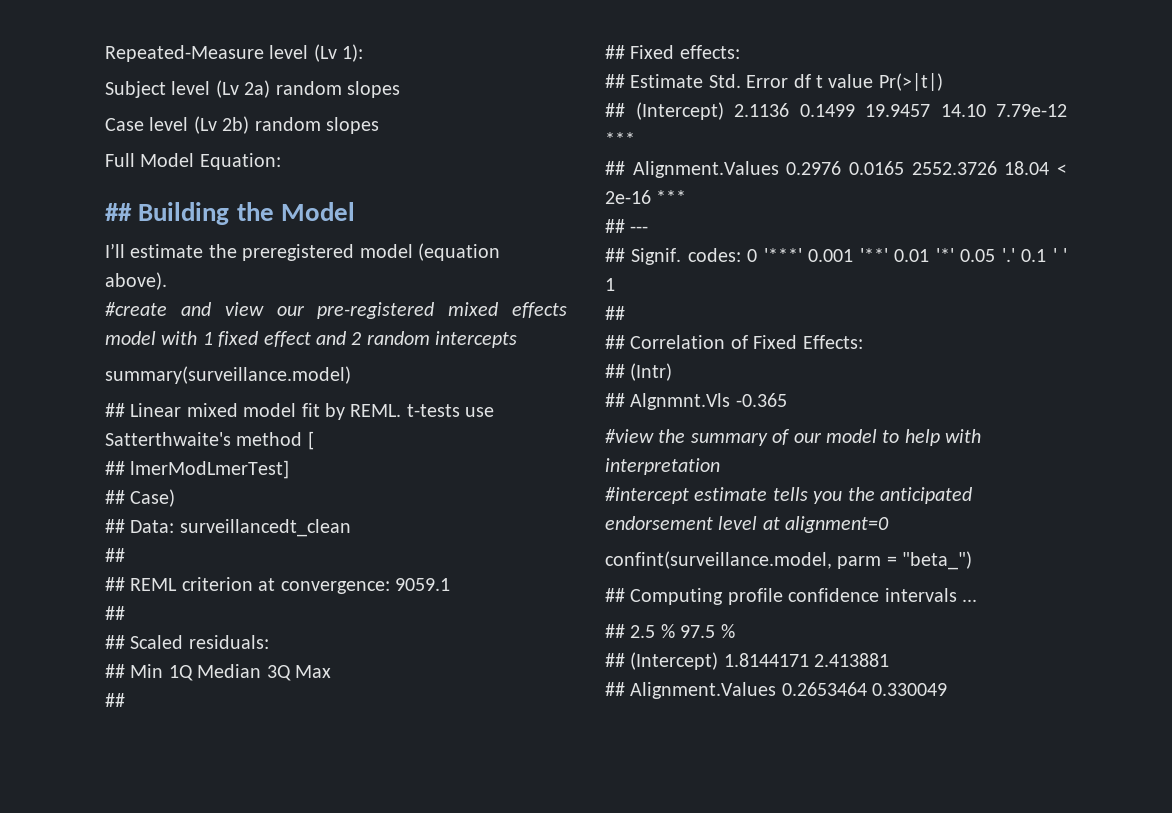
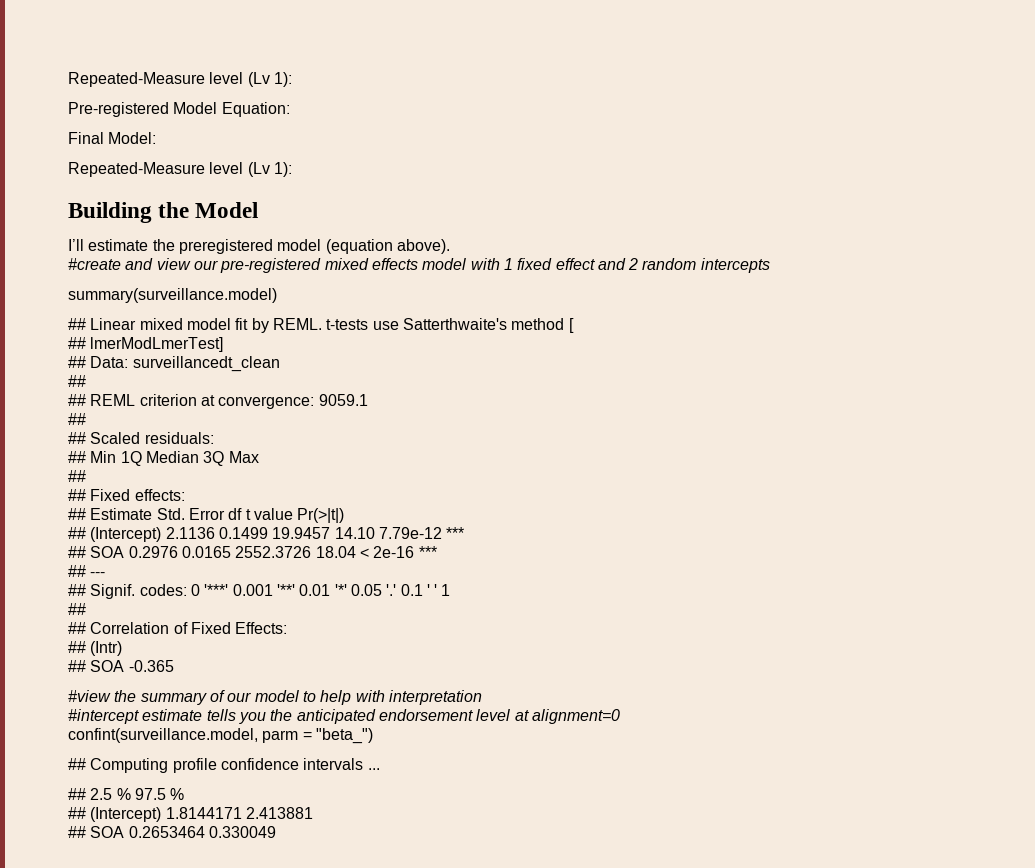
[105,44,364,62] [105,80,400,98] [105,116,379,134] [105,153,281,170] [105,203,132,221] Repeated-Measure level (Lv 1): // Subject level (Lv 2a) random slopes // Case level (Lv 2b) random slopes // Full Model Equation: // ## -> [68,72,292,87] [68,102,290,117] [68,132,157,144] [68,162,292,177] Repeated-Measure level (Lv 1): // Pre-registered Model Equation: // Final Model: // Repeated-Measure level (Lv 1): //
[105,489,176,507] // ## Case) -> (224, 344) none
[632,161,779,178] Alignment.Values -> [90,546,125,558] SOA
[630,393,731,410] Algnmnt.Vls -> [90,660,125,672] SOA
[630,682,777,699] Alignment.Values -> [90,826,125,838] SOA

